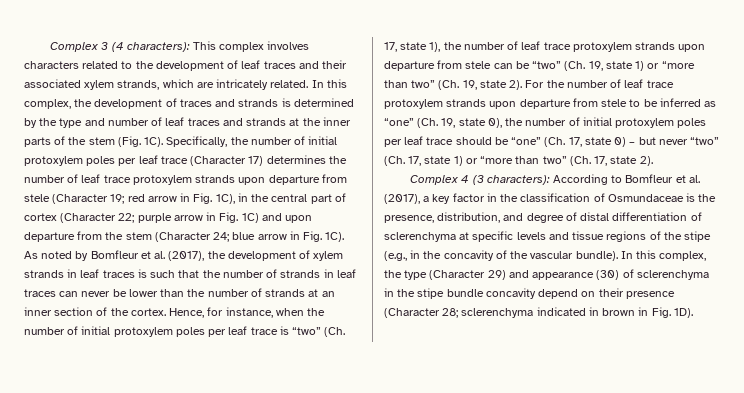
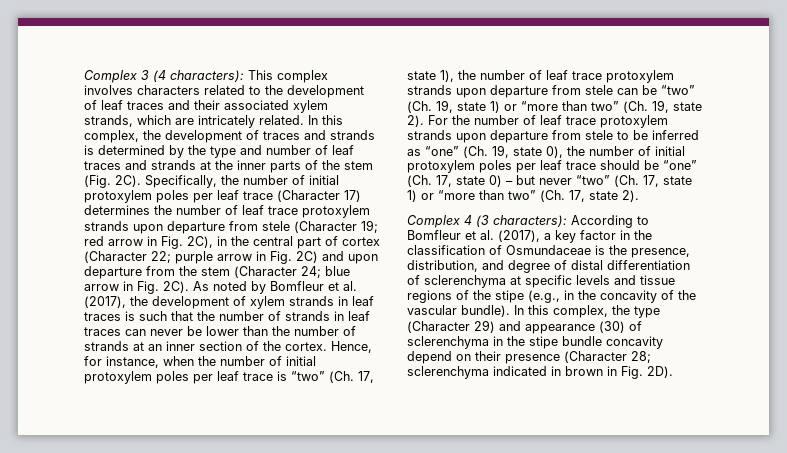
[144,137,164,147] 1C). -> [115,175,141,187] 2C).
[215,194,235,204] 1C), -> [187,236,213,248] 2C),
[241,213,259,223] 1C) -> [296,251,318,263] 2C)
[325,232,345,242] 1C). -> [163,281,189,293] 2C).
[673,308,693,318] 1D). -> [647,366,673,378] 2D).

